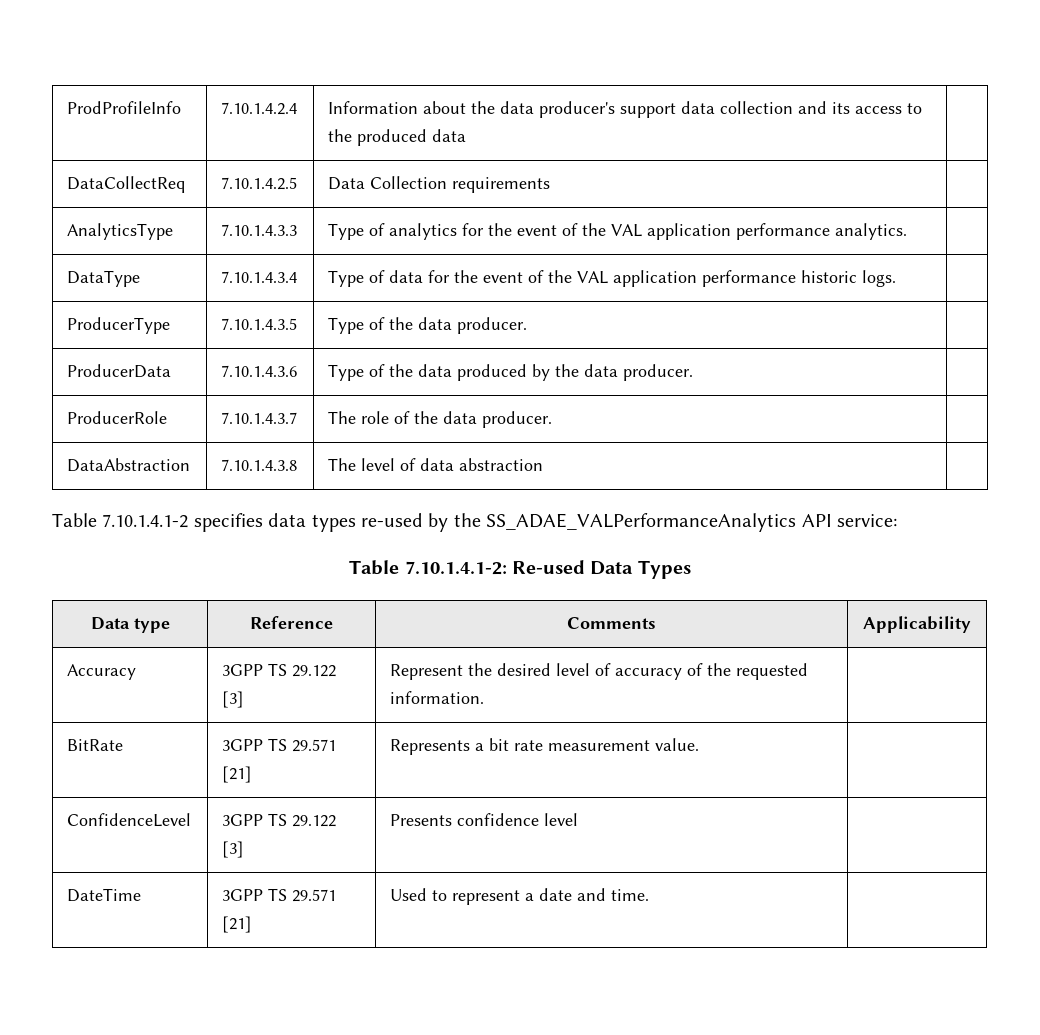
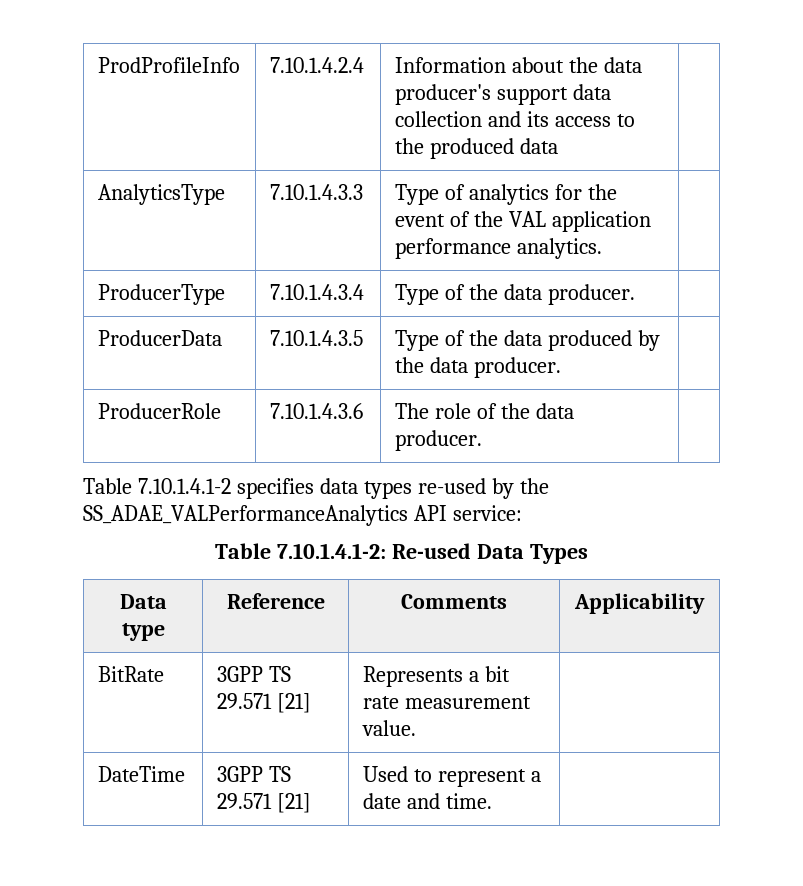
[67,176,186,193] [221,177,298,190] [328,176,551,193] // DataCollectReq | 7.10.1.4.2.5 | Data Collection requirements | -> (558, 146) none
[67,270,141,287] DataType -> [97,284,225,305] ProducerType
[328,270,897,287] [67,317,171,334] [221,318,298,330] | Type of data for the event of the VAL application performance historic logs. | // ProducerType | 7.10.1.4.3.5 -> (364, 292) none
[221,365,298,377] 7.10.1.4.3.6 -> [269,330,363,346] 7.10.1.4.3.5
[221,412,298,424] 7.10.1.4.3.7 -> [269,403,363,419] 7.10.1.4.3.6
[67,458,191,472] [221,459,298,471] [328,458,544,471] // DataAbstraction | 7.10.1.4.3.8 | The level of data abstraction | -> (482, 440) none
[67,664,137,680] [222,663,337,677] [222,691,245,708] [390,663,809,680] [390,691,485,704] // Accuracy | 3GPP TS 29.122 [3] | Represent the desired level of accuracy of the requested information. | -> (705, 603) none
[67,813,192,827] [222,813,337,827] [222,841,245,858] [390,813,579,826] // ConfidenceLevel | 3GPP TS 29.122 [3] | Presents confidence level | -> (416, 728) none

